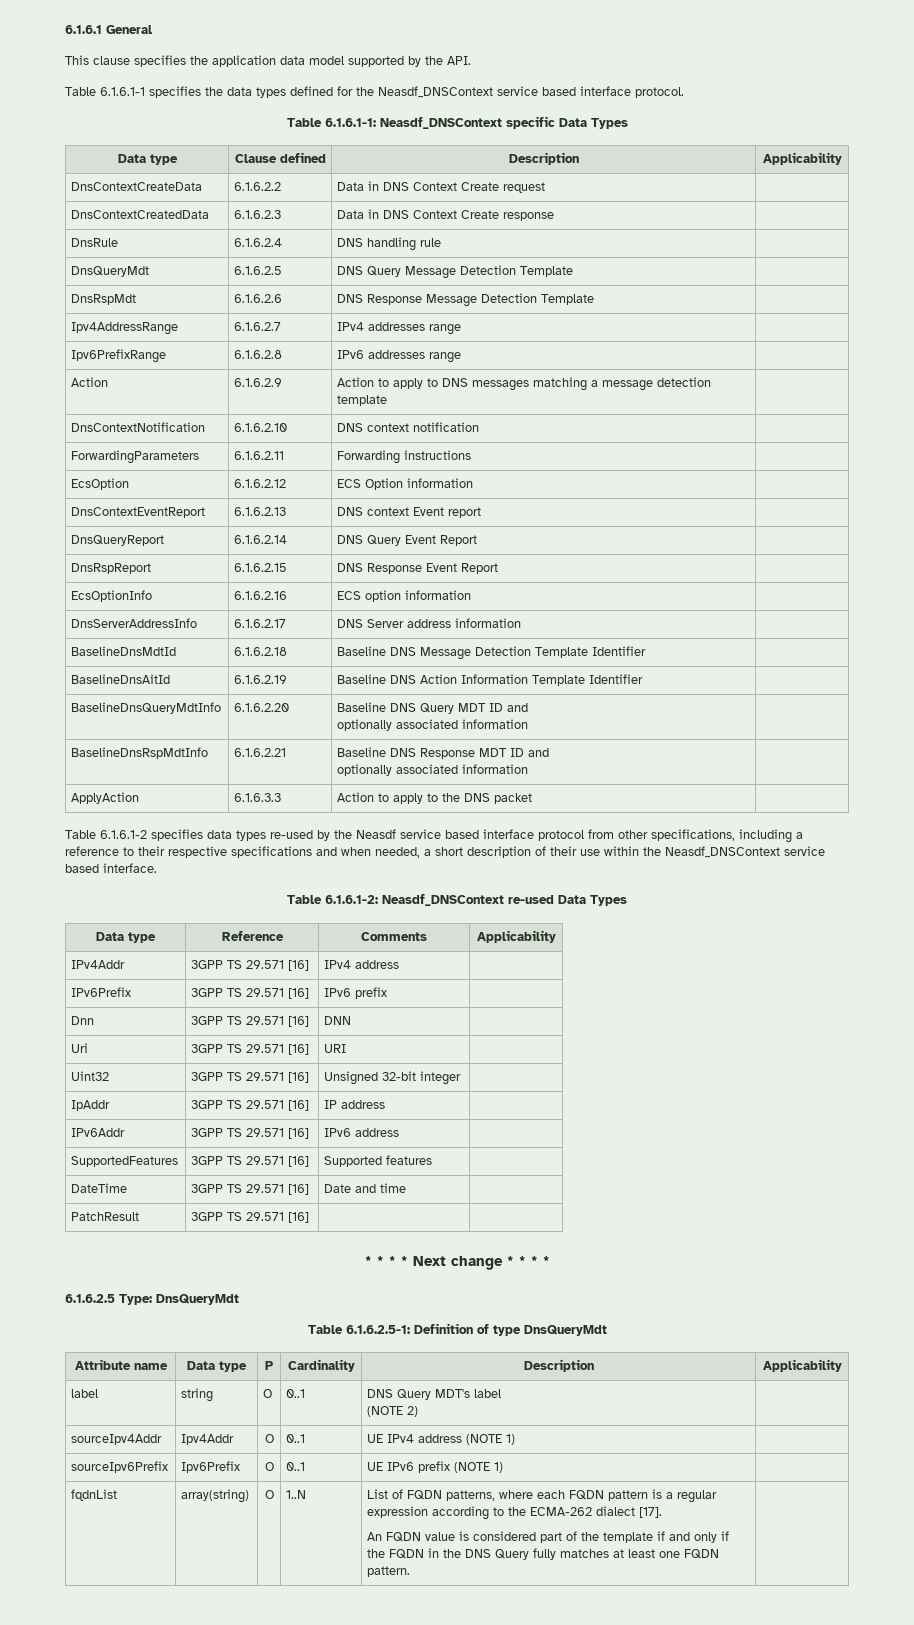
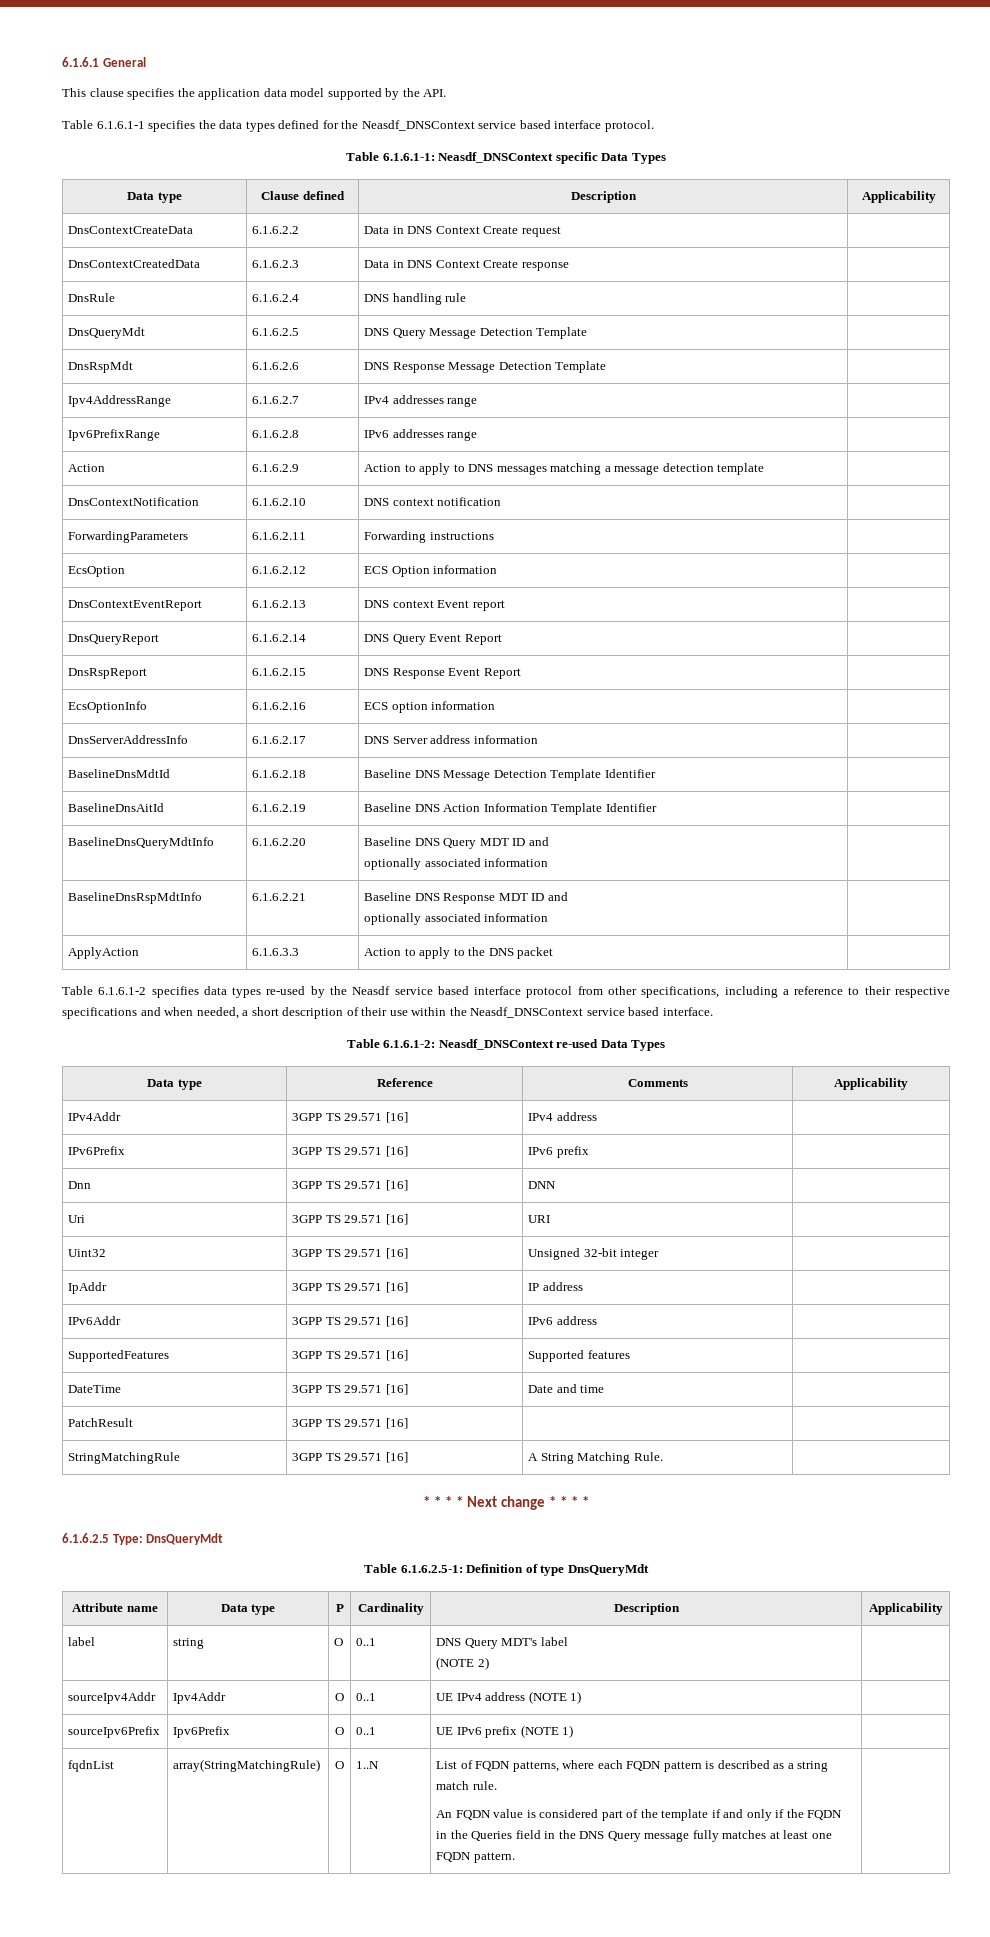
(310, 1217) none -> [68,1452,181,1464] [292,1452,408,1463] [528,1452,663,1464] // StringMatchingRule | 3GPP TS 29.571 [16] | A String Matching Rule. |
[181,1489,250,1503] array(string) -> [173,1759,321,1772] array(StringMatchingRule)
[666,1490,718,1503] [367,1506,663,1520] a regular expression according to the ECMA-262 dialect [17]. -> [717,1760,829,1772] [436,1781,497,1790] described as a string match rule.
[465,1549,530,1560] DNS Query -> [471,1830,690,1842] Queries field in the DNS Query message

